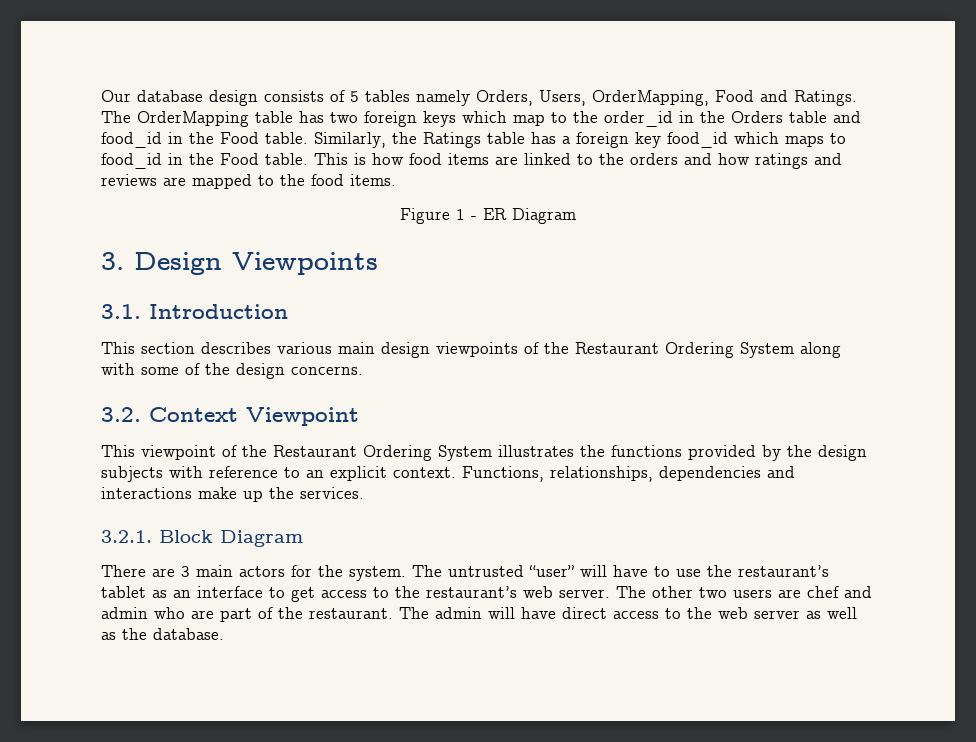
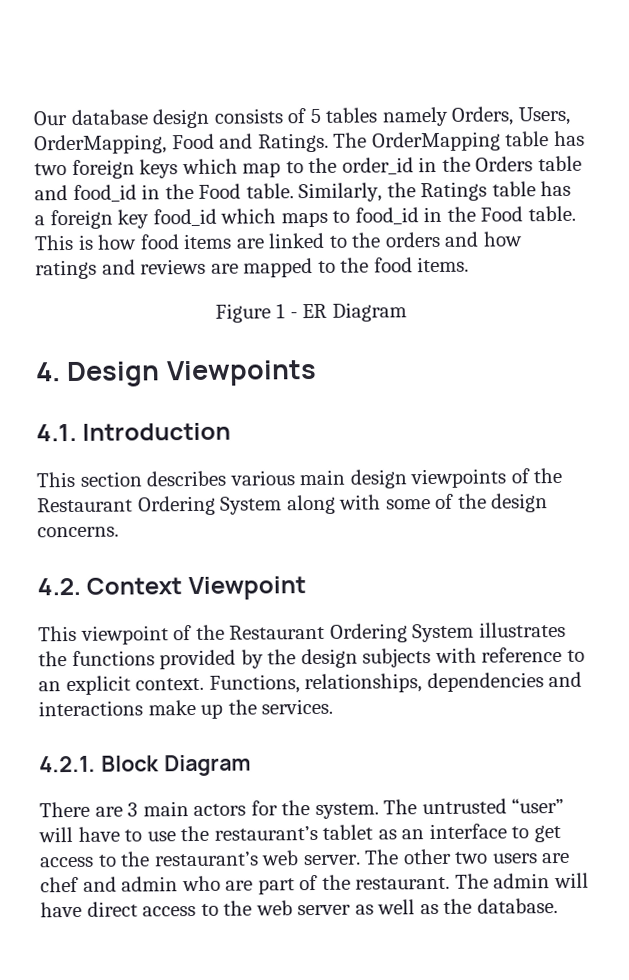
[101,252,124,270] 3. -> [35,362,61,382] 4.
[101,304,141,319] 3.1. -> [36,423,77,442] 4.1.
[101,407,141,422] 3.2. -> [37,577,81,596] 4.2.
[101,530,152,543] 3.2.1. -> [39,755,96,773] 4.2.1.

